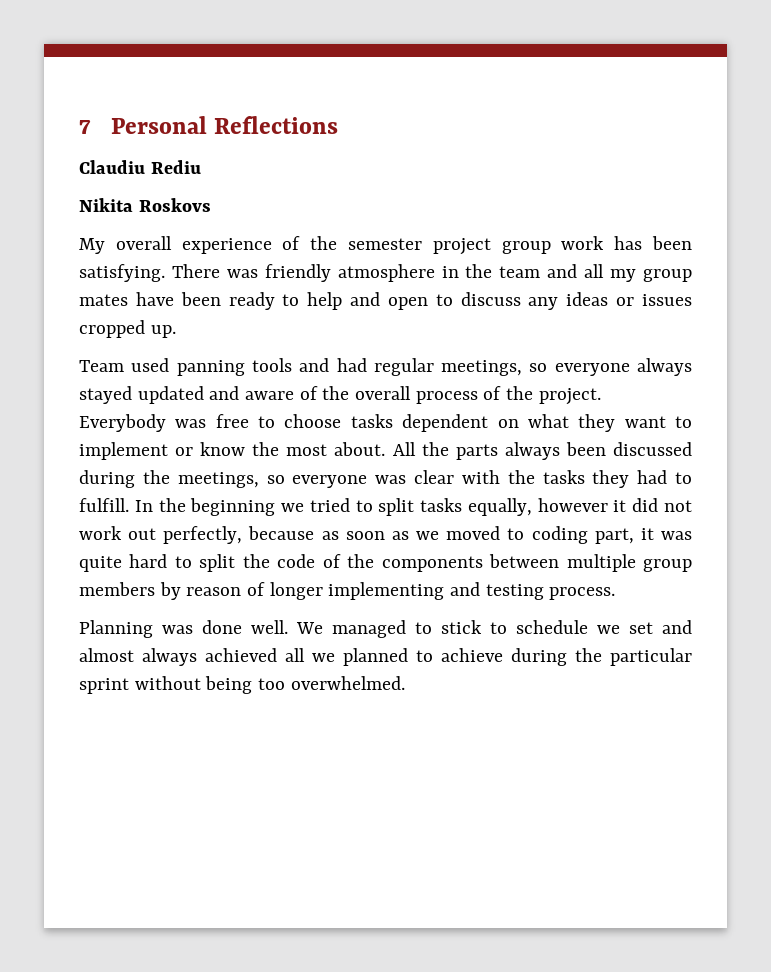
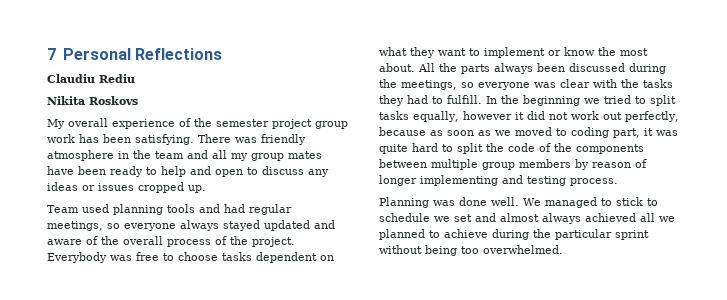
[176,360,245,376] panning -> [113,204,163,215] planning

